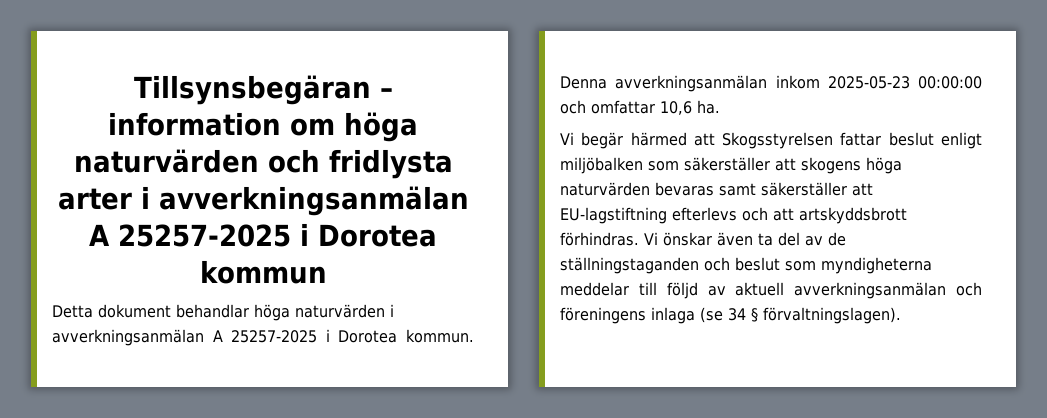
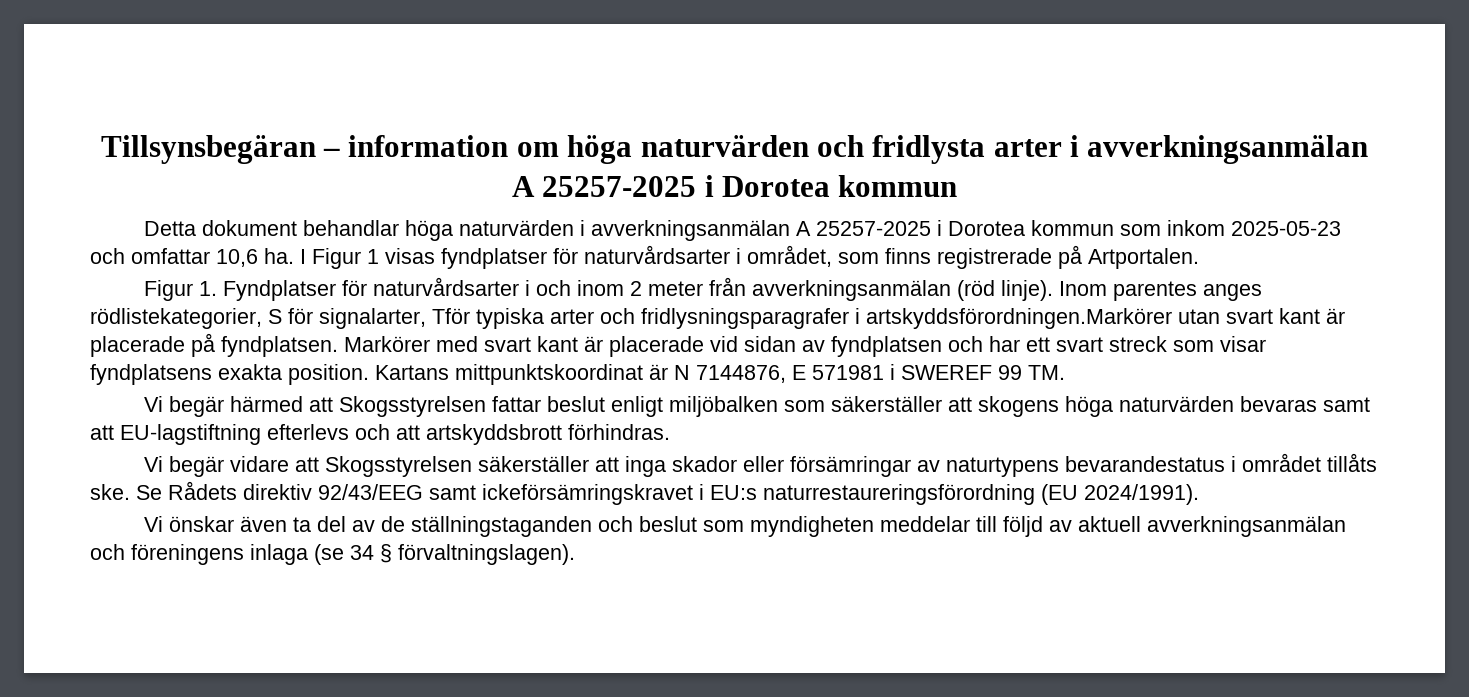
[406,329,475,343] [560,75,768,92] kommun. Denna avverkningsanmälan -> [1030,220,1161,236] kommun som
[918,76,982,89] 00:00:00 -> (1341, 228) none
(720, 107) none -> [300,245,1199,269] [143,277,1262,301] [90,308,1345,329] [90,333,1266,357] [90,364,1065,385] I Figur 1 visas fyndplatser för naturvårdsarter i området, som finns registrerade på Artportalen. // Figur 1. Fyndplatser för naturvårdsarter i och inom 2 meter från avverkningsanmälan (röd linje). Inom parentes anges rödlistekategorier, S för signalarter, Tför typiska arter och fridlysningsparagrafer i artskyddsförordningen.Markörer utan svart kant är placerade på fyndplatsen. Markörer med svart kant är placerade vid sidan av fyndplatsen och har ett svart streck som visar fyndplatsens exakta position. Kartans mittpunktskoordinat är N 7144876, E 571981 i SWEREF 99 TM.
[761,182,847,196] säkerställer -> (1370, 404) none
(639, 239) none -> [143,453,1377,477] [90,481,1199,505] // Vi begär vidare att Skogsstyrelsen säkerställer att inga skador eller försämringar av naturtypens bevarandestatus i området tillåts ske. Se Rådets direktiv 92/43/EEG samt ickeförsämringskravet i EU:s naturrestaureringsförordning (EU 2024/1991). //
[821,257,932,274] myndigheterna -> [749,516,874,537] myndigheten

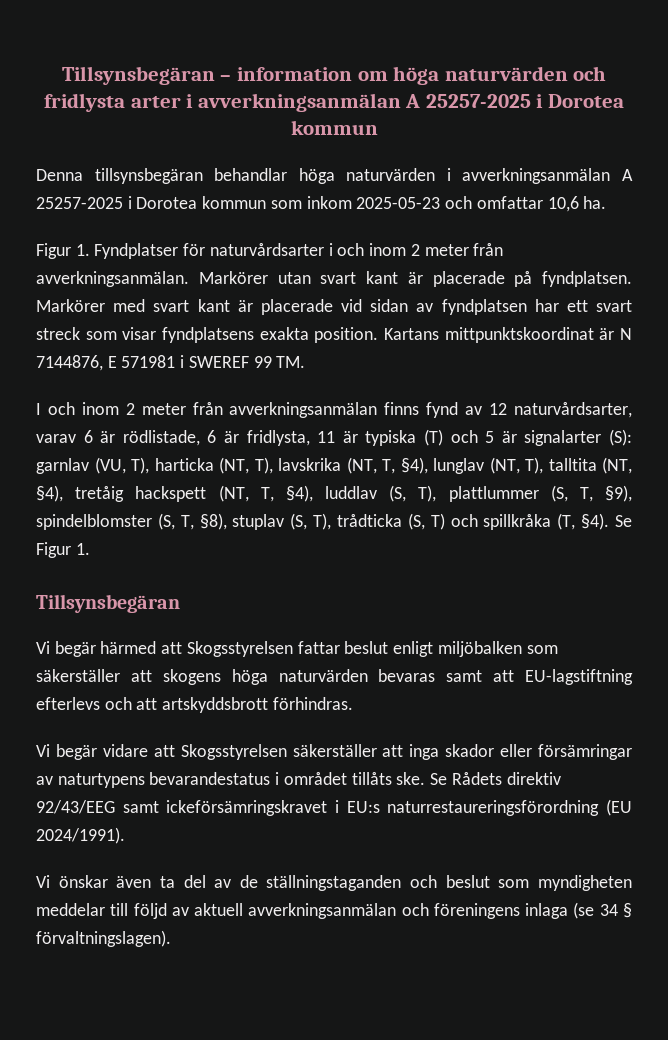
[143,220,297,236] Detta dokument -> [36,168,203,184] Denna tillsynsbegäran
[300,245,1199,269] I Figur 1 visas fyndplatser för naturvårdsarter i området, som finns registrerade på Artportalen. -> (607, 202) none
[751,280,1262,301] [90,308,1172,329] avverkningsanmälan (röd linje). Inom parentes anges rödlistekategorier, S för signalarter, Tför typiska arter och fridlysningsparagrafer i artskyddsförordningen.Markörer -> [36,271,268,287] avverkningsanmälan. Markörer
[948,336,983,352] och -> (527, 307) none
(1065, 372) none -> [36,402,633,418] [36,429,633,446] [36,457,632,474] [36,485,632,502] [36,513,632,530] [36,542,90,558] [36,594,180,613] // I och inom 2 meter från avverkningsanmälan finns fynd av 12 naturvårdsarter, varav 6 är rödlistade, 6 är fridlysta, 11 är typiska (T) och 5 är signalarter (S): garnlav (VU, T), harticka (NT, T), lavskrika (NT, T, §4), lunglav (NT, T), talltita (NT, §4), tretåig hackspett (NT, T, §4), luddlav (S, T), plattlummer (S, T, §9), spindelblomster (S, T, §8), stuplav (S, T), trådticka (S, T) och spillkråka (T, §4). Se Figur 1. // Tillsynsbegäran

